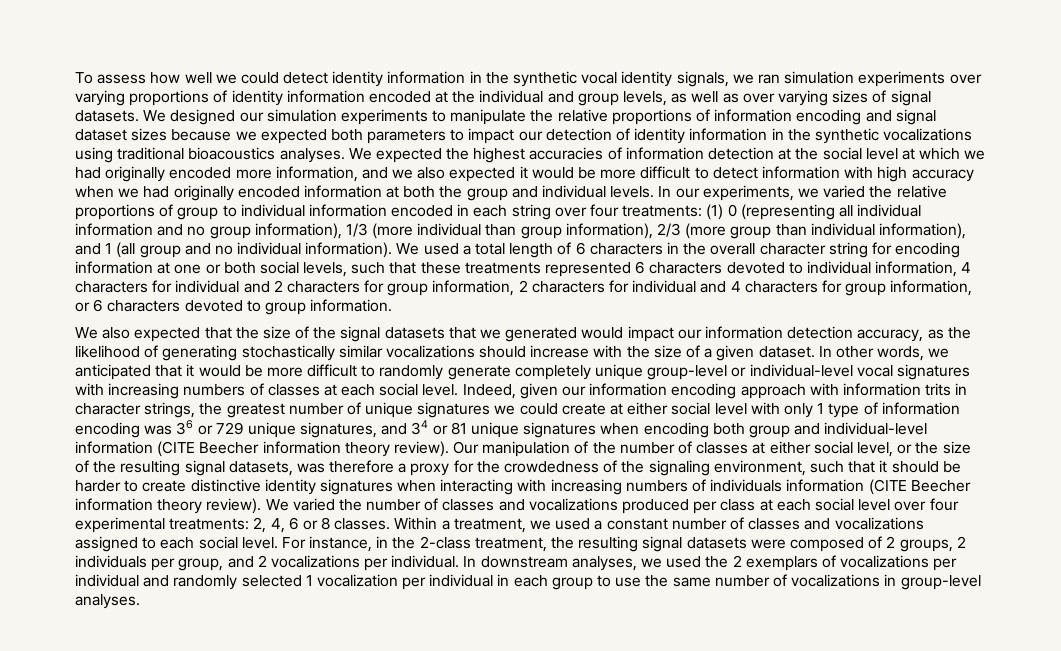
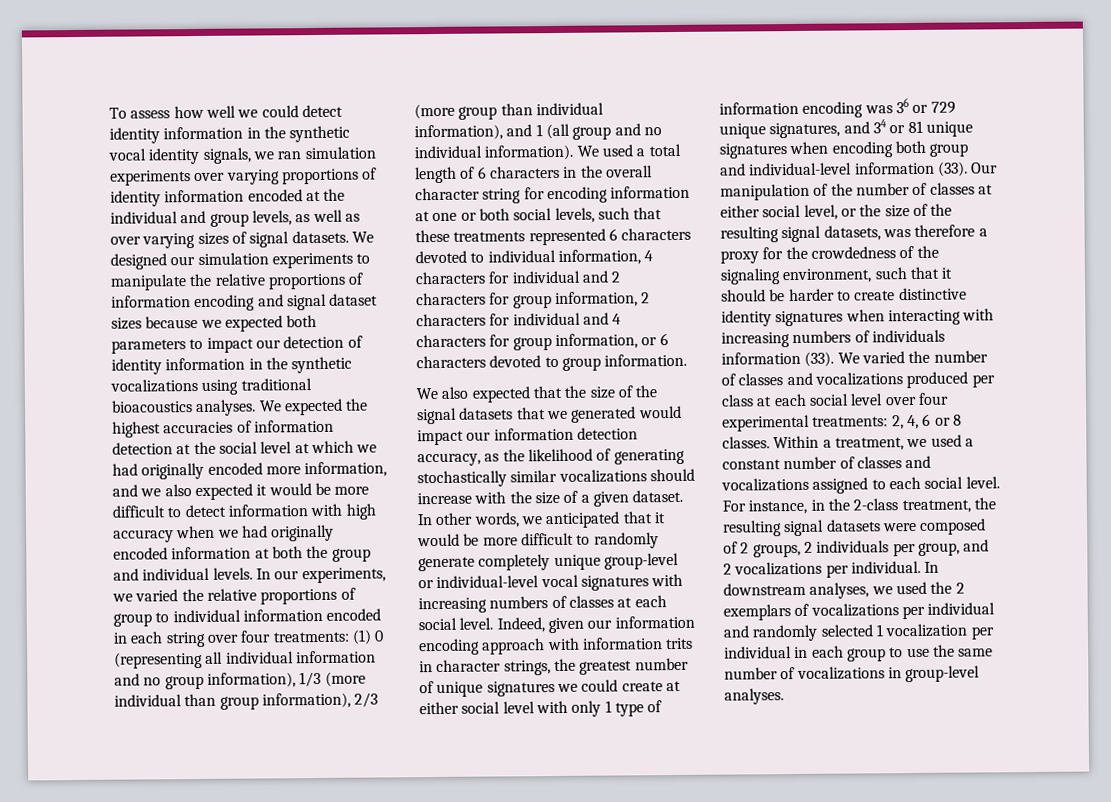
[157,441,449,457] (CITE Beecher information theory review). -> [937,161,968,177] (33).
[868,479,971,495] [75,498,262,514] (CITE Beecher information theory review). -> [804,351,835,367] (33).

